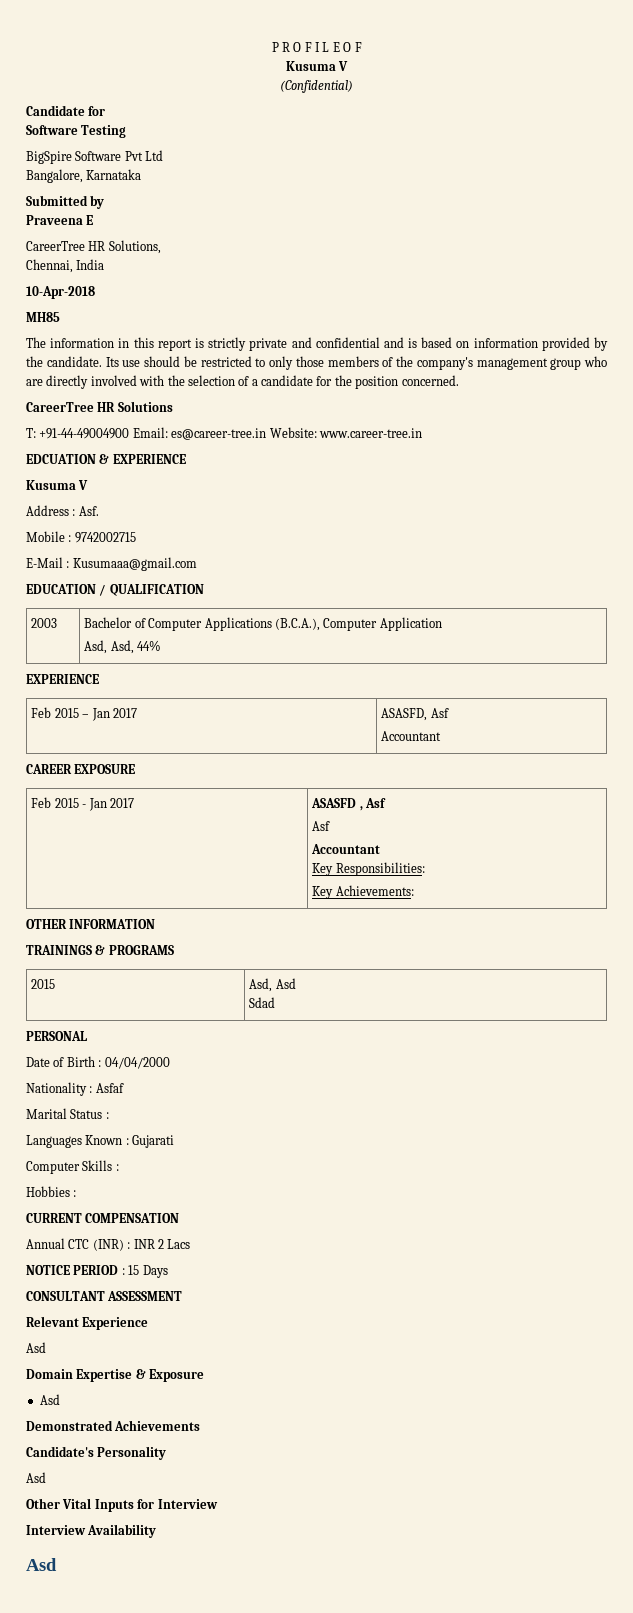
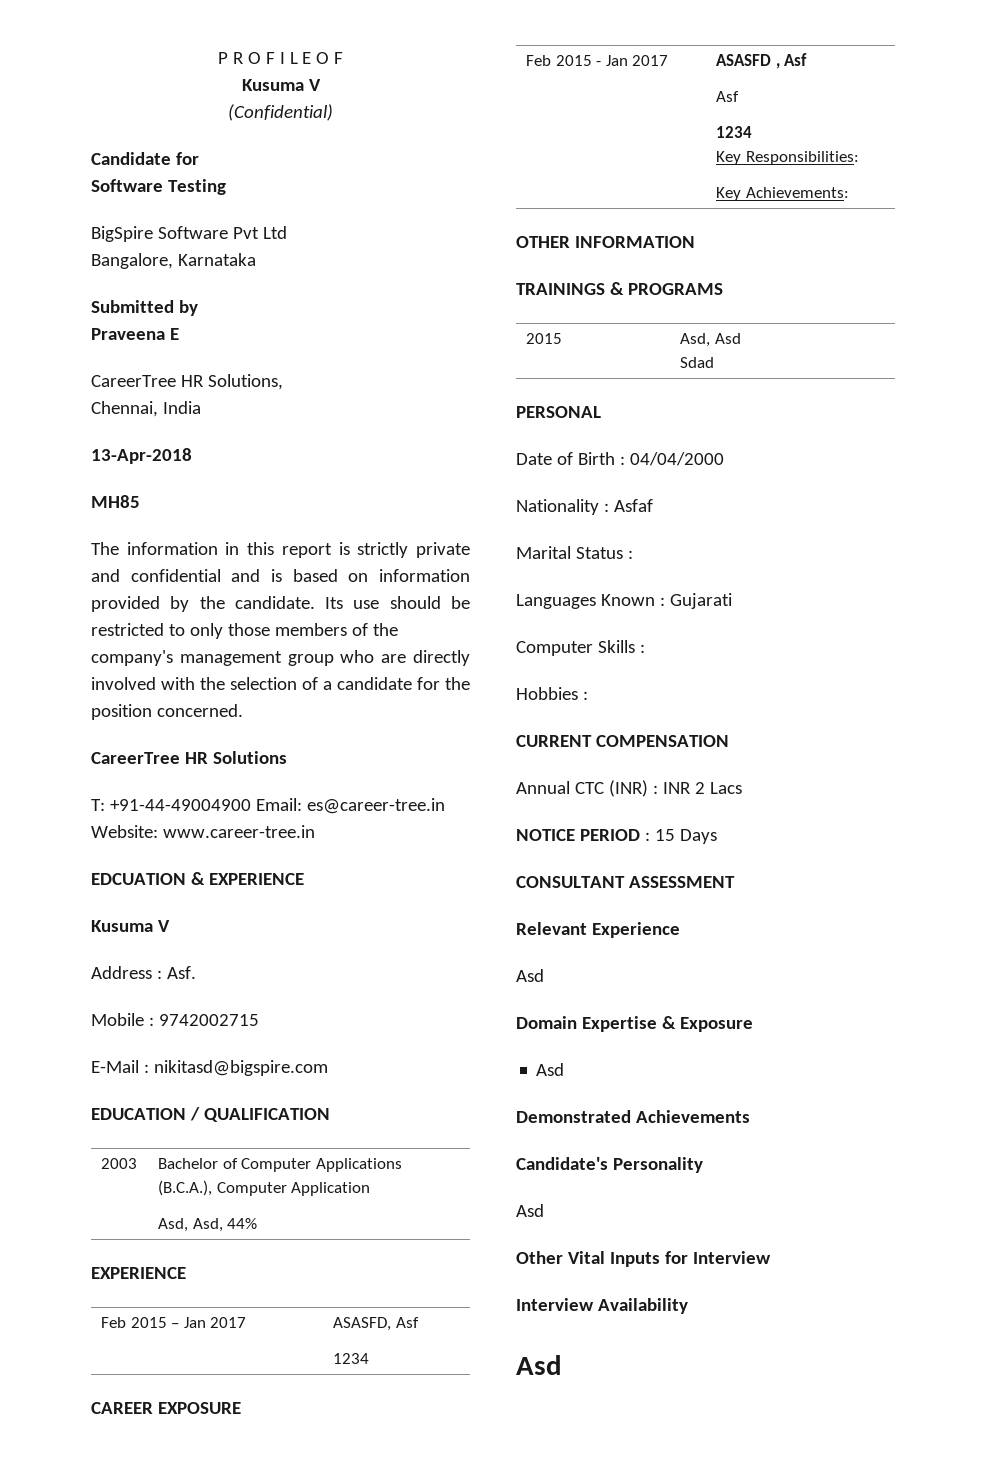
[26,286,95,299] 10-Apr-2018 -> [91,448,192,464] 13-Apr-2018
[72,557,197,571] Kusumaaa@gmail.com -> [153,1060,328,1076] nikitasd@bigspire.com
[381,731,442,741] Accountant -> [333,1353,370,1364] 1234
[311,844,381,854] Accountant -> [716,126,753,138] 1234

